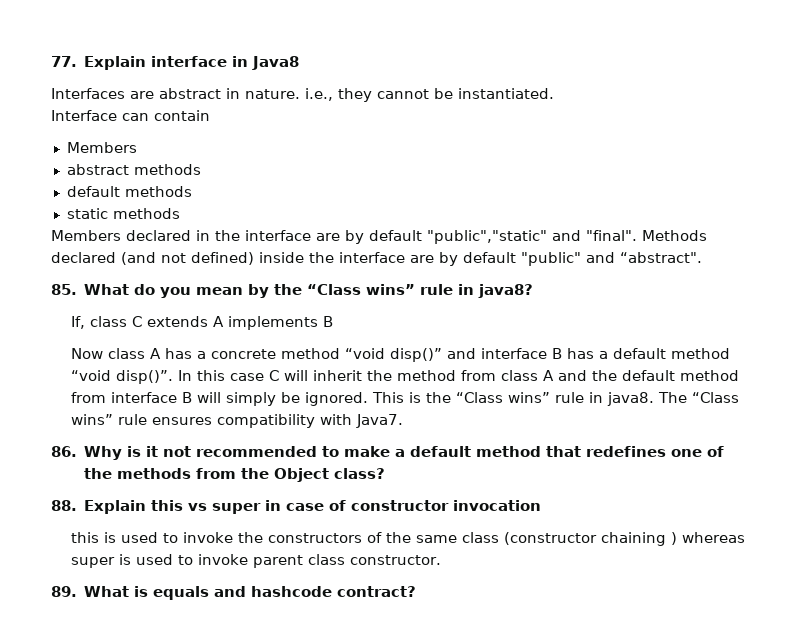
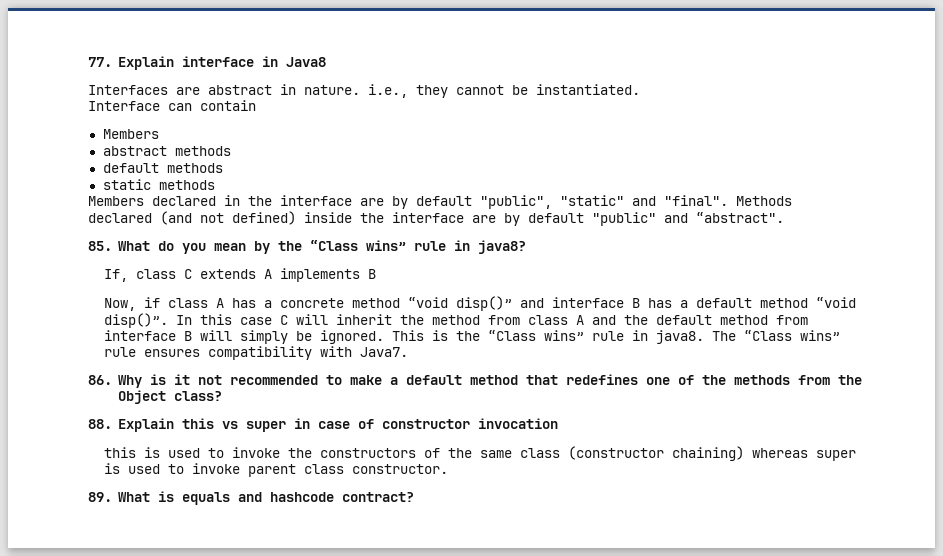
[427,230,548,244] "public","static" -> [479,195,624,209] "public", "static"
[71,348,104,359] Now -> [104,297,161,311] Now, if
[601,532,678,546] chaining ) -> [672,446,745,461] chaining)

